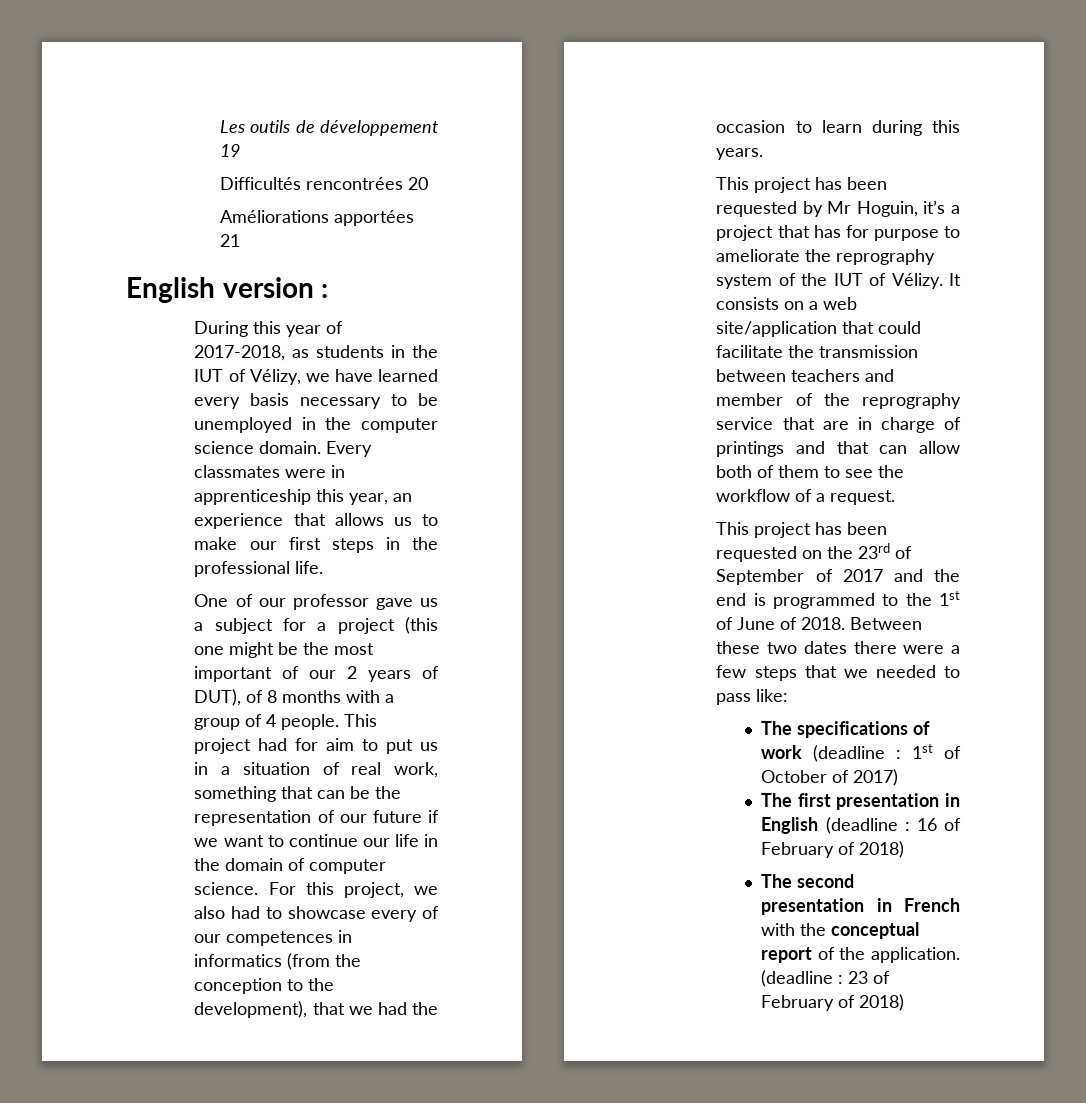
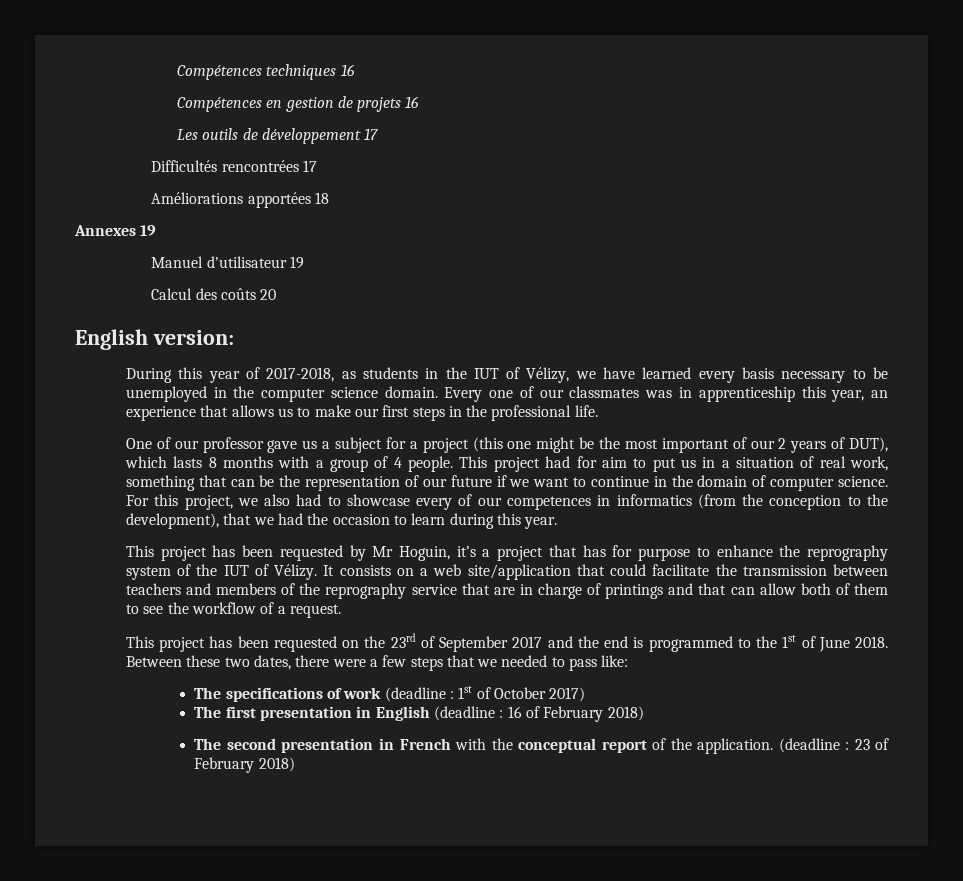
(219, 126) none -> [176,64,355,80] [176,96,420,112] Compétences techniques 16 // Compétences en gestion de projets 16 //
[219,144,240,157] 19 -> [364,128,379,140] 17
[407,177,428,190] 20 -> [303,160,318,172] 17
[219,234,240,247] [126,277,329,303] 21 // English version : -> [315,192,330,204] [74,225,157,236] [151,256,305,269] [151,288,277,300] [75,329,234,350] 18 // Annexes 19 // Manuel d’utilisateur 19 // Calcul des coûts 20 // English version:
[194,465,327,478] classmates were -> [489,386,673,398] one of our classmates was
[246,690,264,703] of -> [124,456,203,468] which lasts
[362,834,419,847] our life -> (649, 481) none
[716,148,764,160] years. -> [524,517,558,529] year.
[716,249,801,262] ameliorate -> [716,545,773,557] enhance
[716,393,784,406] member -> [216,583,277,595] members
[815,569,833,582] of -> (509, 644) none
[780,617,798,630] of -> (850, 644) none
[803,641,847,654] dates -> [253,655,291,670] dates,
[832,770,850,783] of -> (547, 693) none
[838,842,856,855] of -> (604, 714) none
[838,995,856,1008] of -> (255, 765) none

